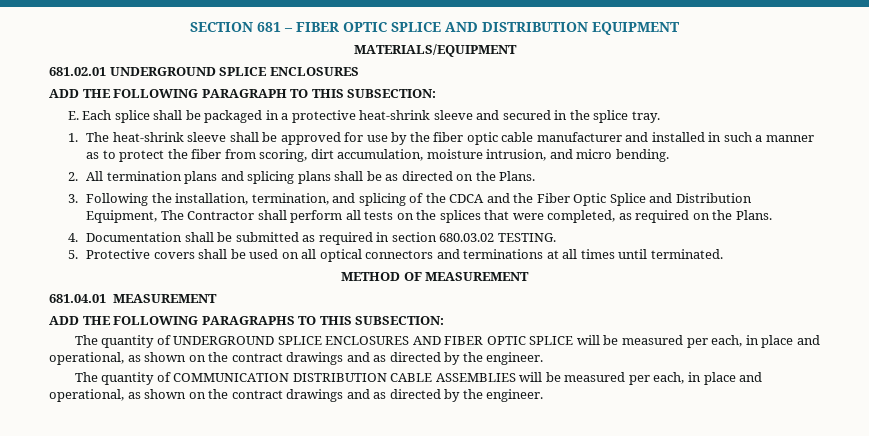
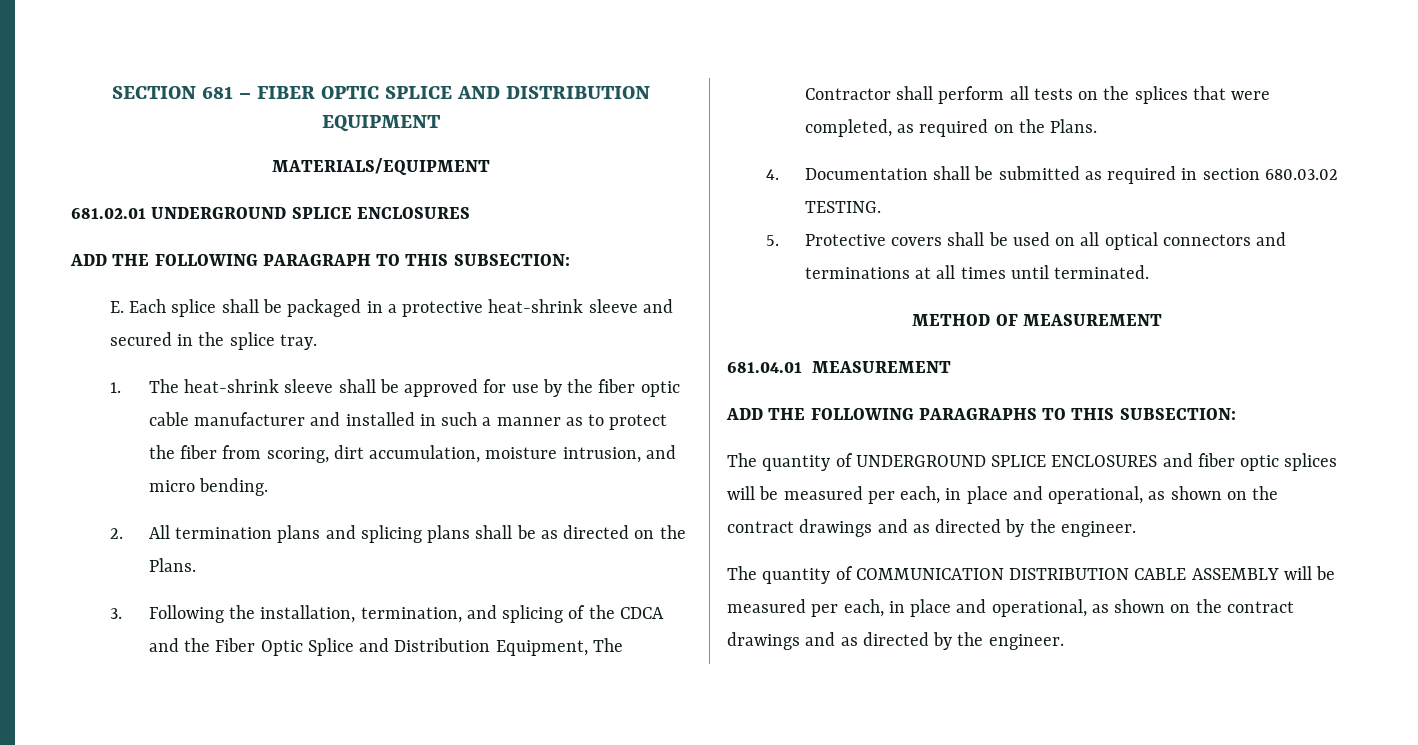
[412,336,574,345] AND FIBER OPTIC SPLICE -> [1162,453,1338,471] and fiber optic splices
[435,373,516,382] ASSEMBLIES -> [1191,568,1279,580] ASSEMBLY

